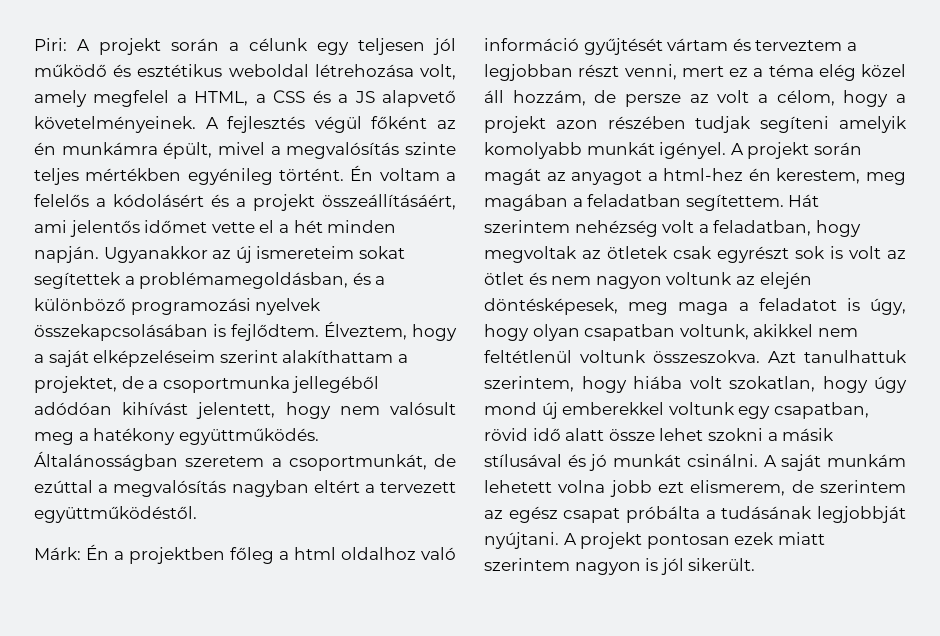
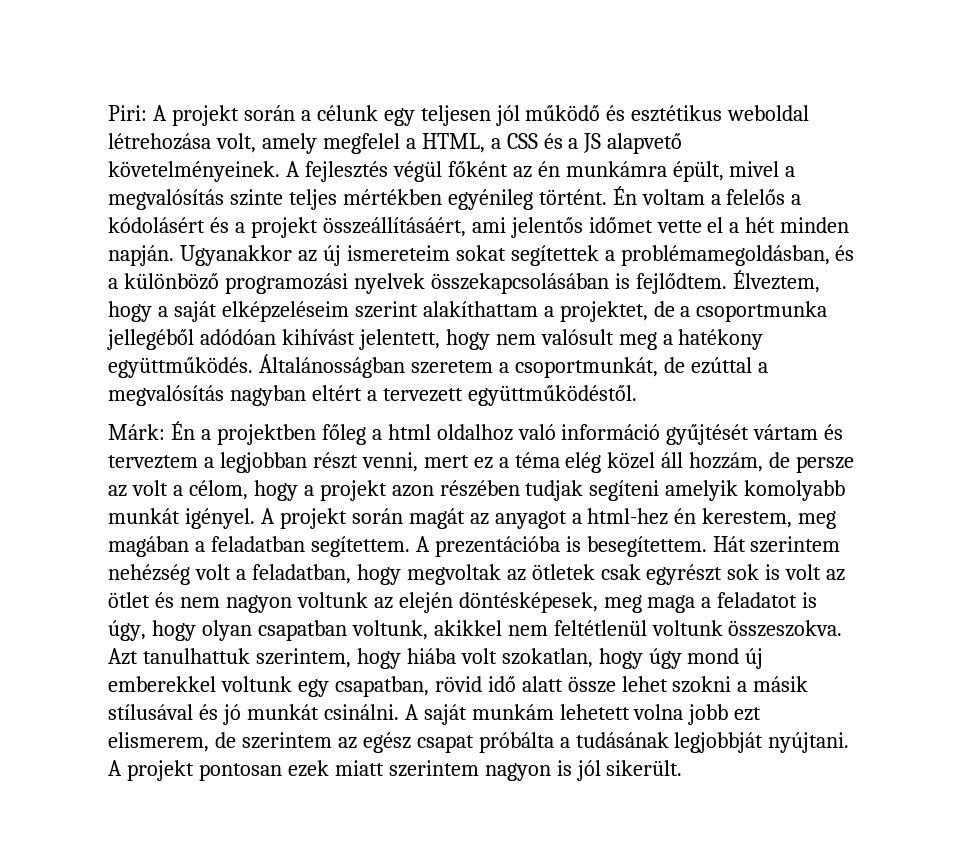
(784, 202) none -> [415,536,707,557] A prezentációba is besegítettem.

